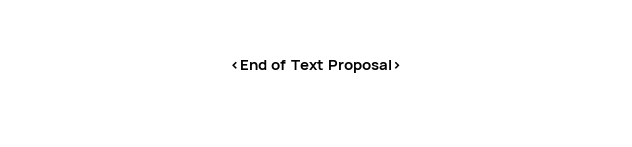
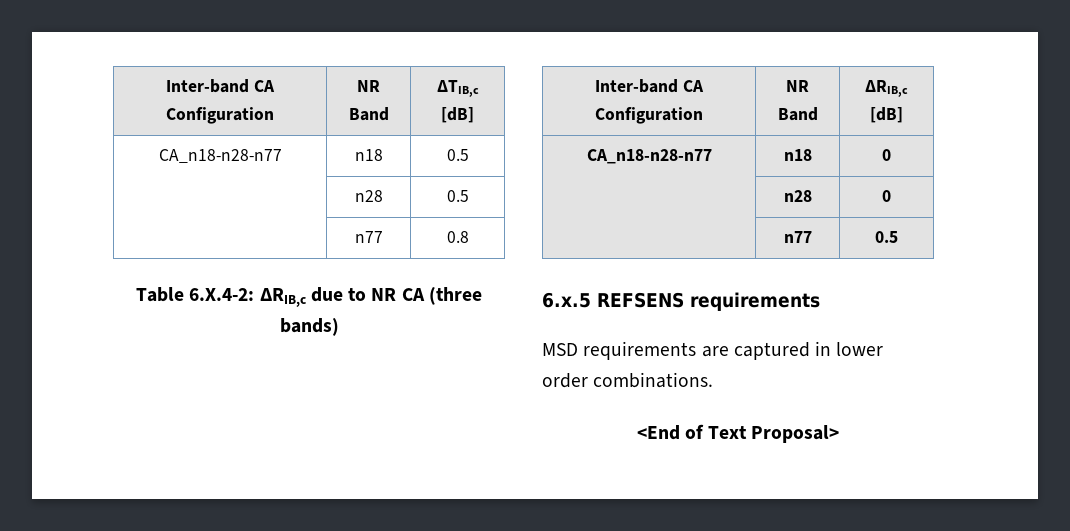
(230, 65) none -> [166,79,275,93] [166,107,274,124] [357,80,380,92] [348,107,389,121] [436,80,479,97] [441,107,474,123] [158,149,282,163] [354,149,383,161] [446,149,469,161] [354,190,383,202] [446,190,469,202] [354,231,383,243] [446,231,469,243] [136,287,482,307] [279,318,339,336] [595,79,704,93] [595,107,703,124] [786,80,809,92] [777,107,818,121] [865,80,908,97] [870,107,903,123] [586,149,712,164] [783,149,812,161] [882,149,891,161] [783,190,812,202] [882,190,891,202] [783,231,812,243] [875,231,898,243] [542,292,820,311] [542,341,884,360] [542,372,714,388] Inter-band CA Configuration | NR Band | ΔTIB,c [dB] // CA_n18-n28-n77 | n18 | 0.5 // | n28 | 0.5 // | n77 | 0.8 // Table 6.X.4-2: ΔRIB,c due to NR CA (three bands) // Inter-band CA Configuration | NR Band | ΔRIB,c [dB] // CA_n18-n28-n77 | n18 | 0 // | n28 | 0 // | n77 | 0.5 // 6.x.5 REFSENS requirements // MSD requirements are captured in lower order combinations. //

